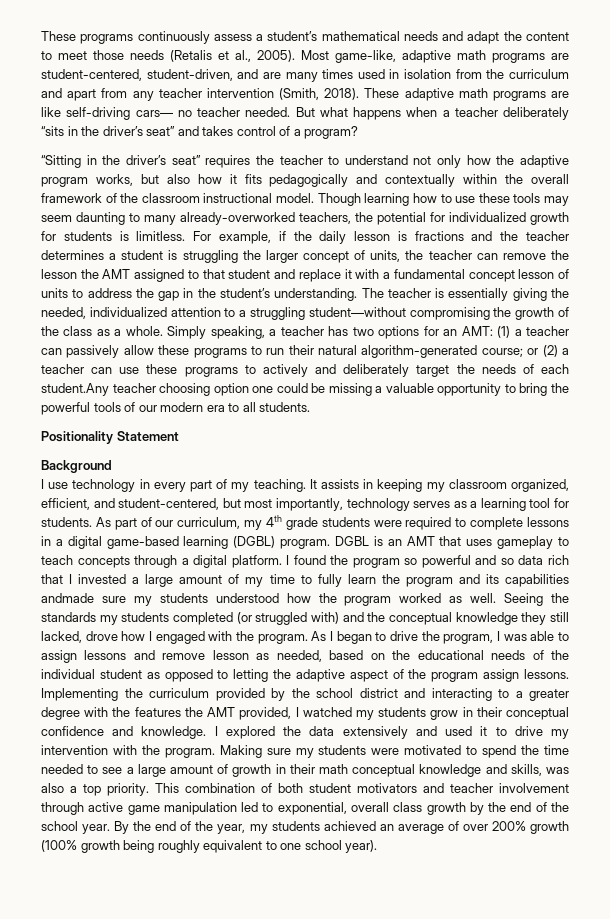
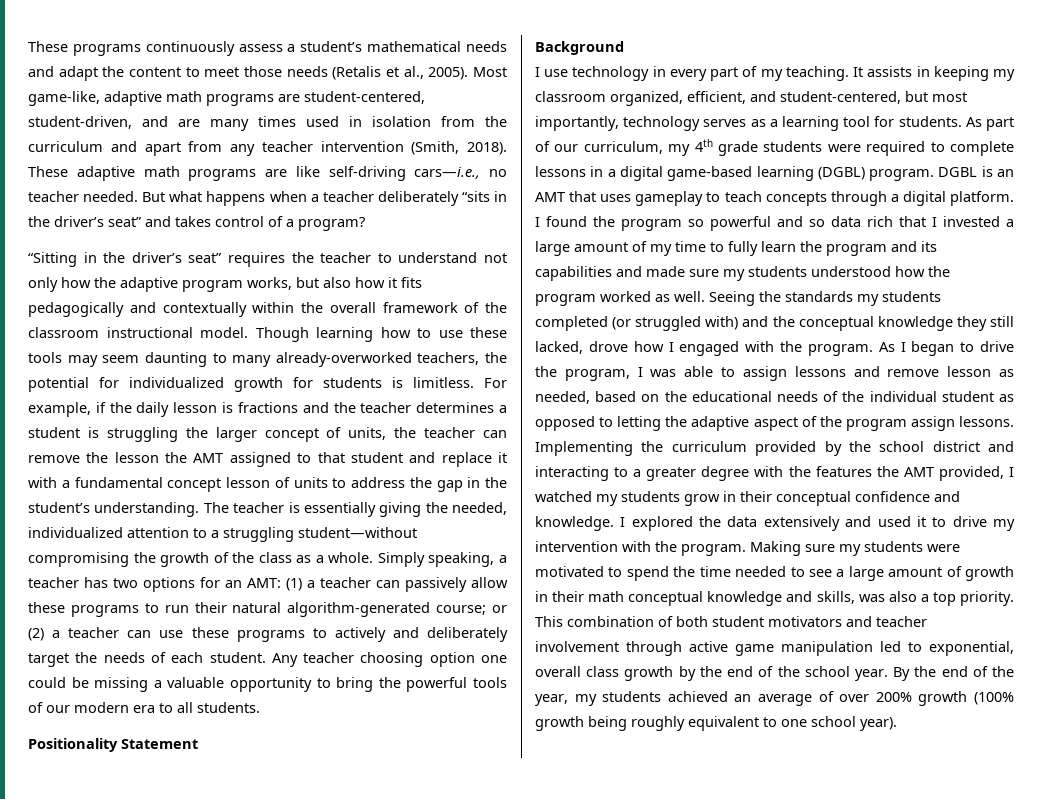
[135,110,173,117] cars— -> [414,167,481,179] cars—i.e.,
[41,383,109,396] student.Any -> [209,652,298,667] student. Any
[41,593,94,603] andmade -> [616,266,685,277] and made

